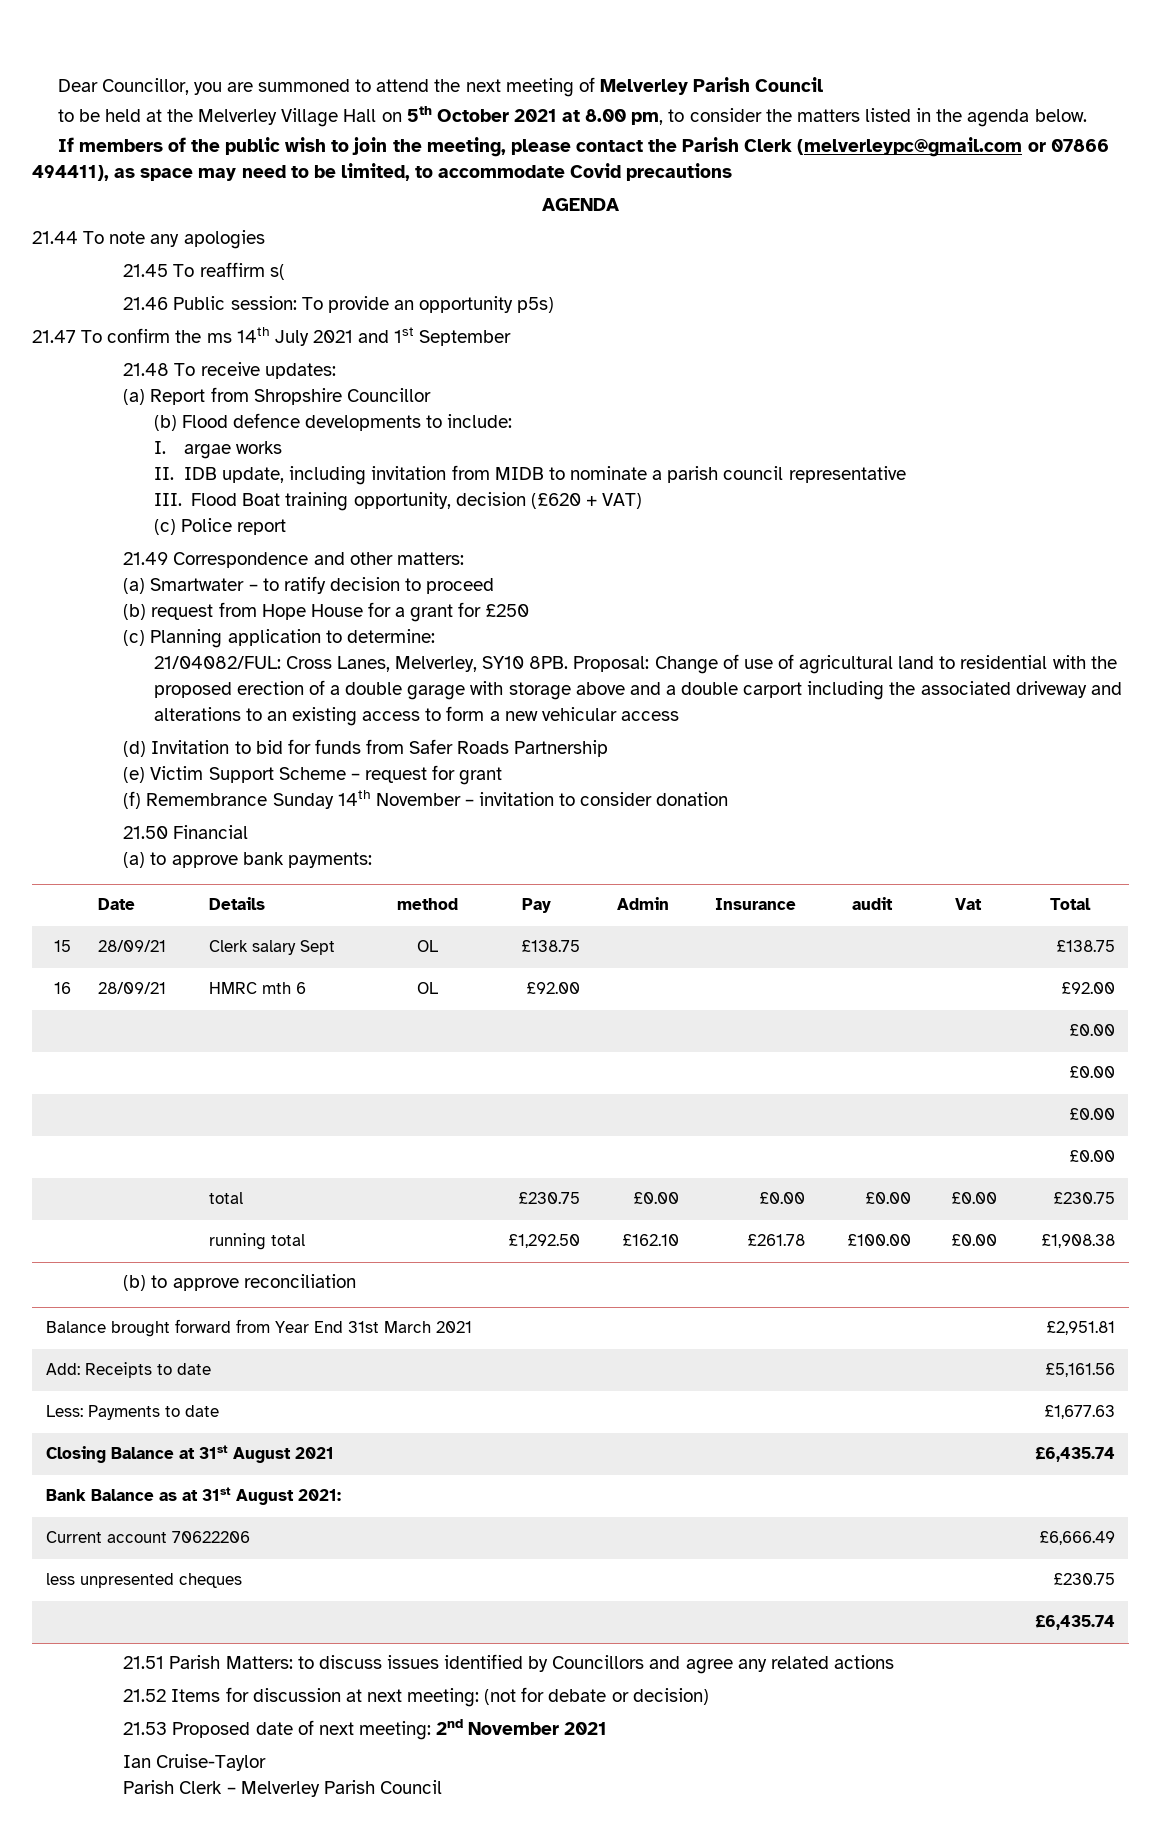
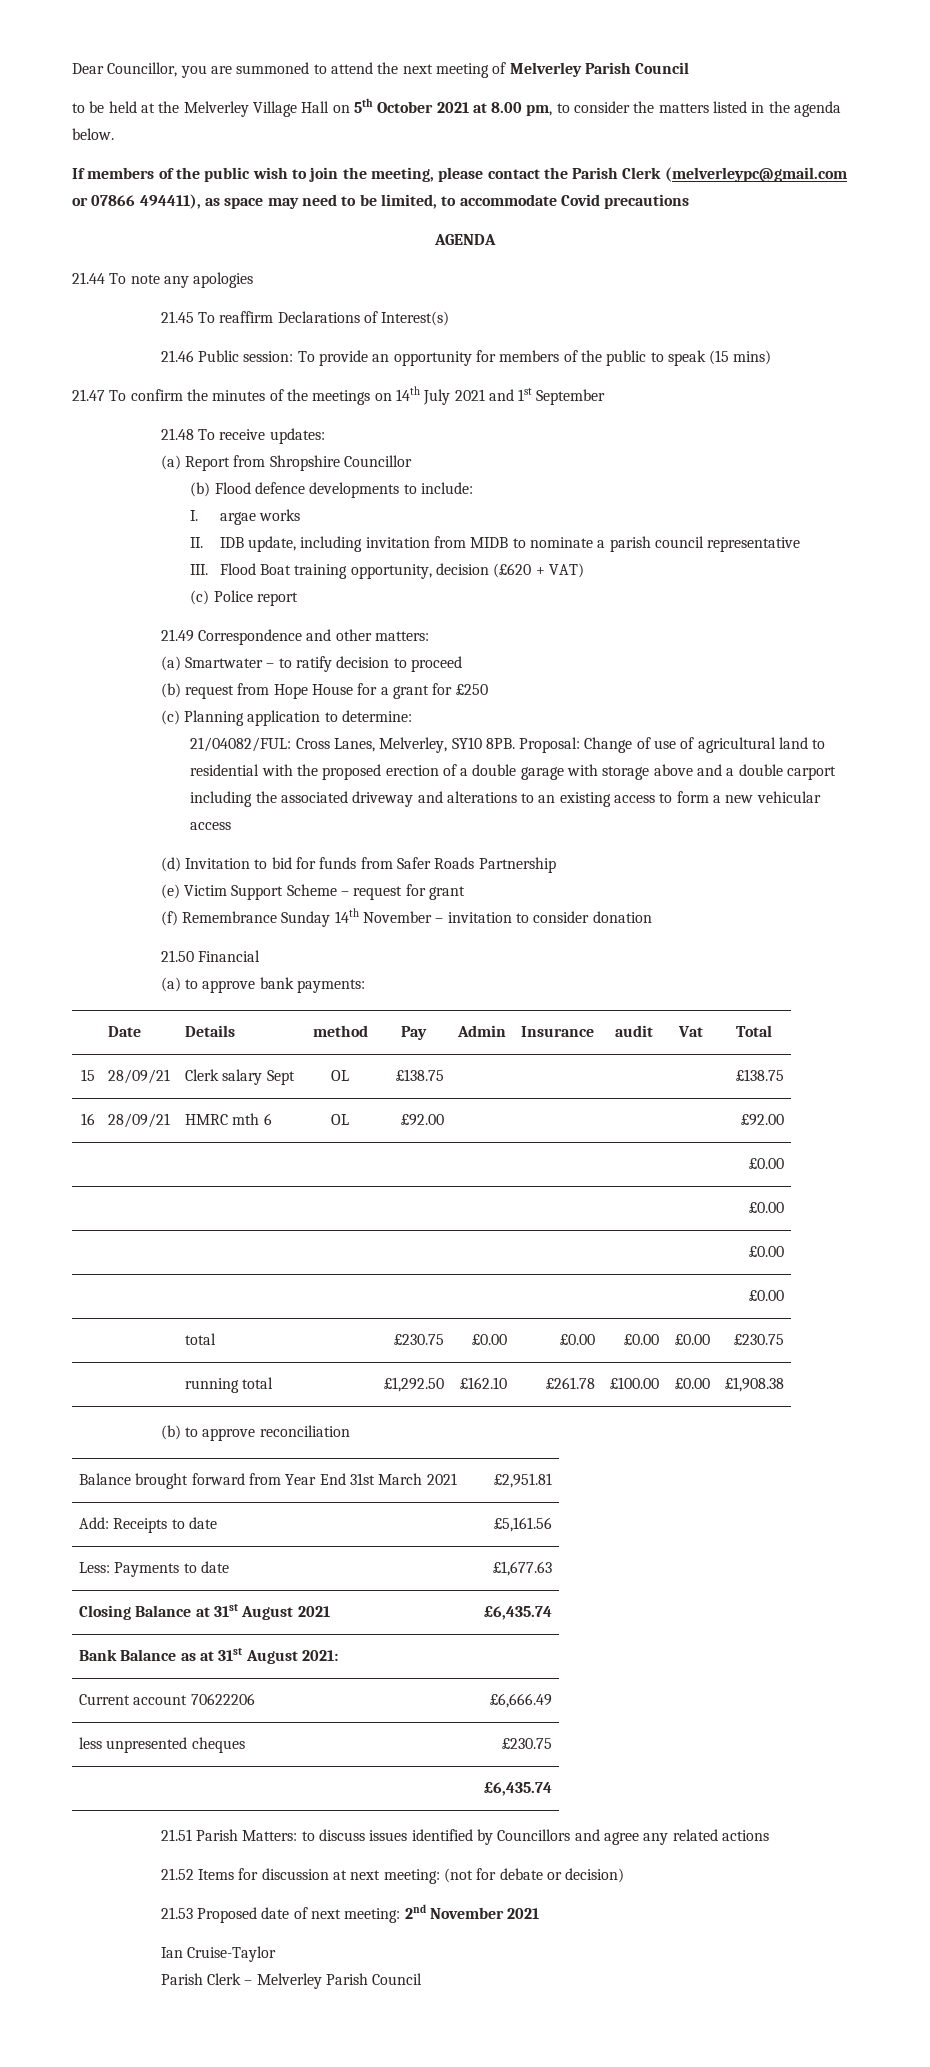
[269,264,285,280] s( -> [277,311,450,326] Declarations of Interest(s)
[517,297,555,313] p5s) -> [475,350,772,366] for members of the public to speak (15 mins)
[206,333,232,343] ms -> [212,389,392,405] minutes of the meetings on

